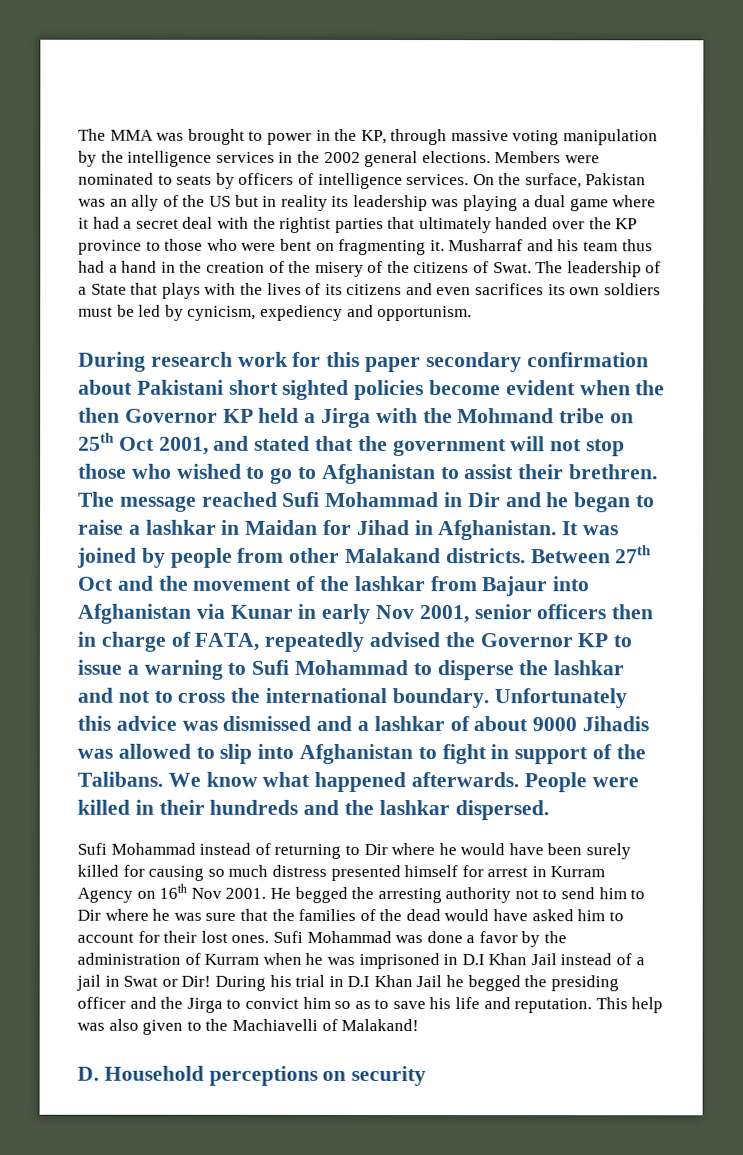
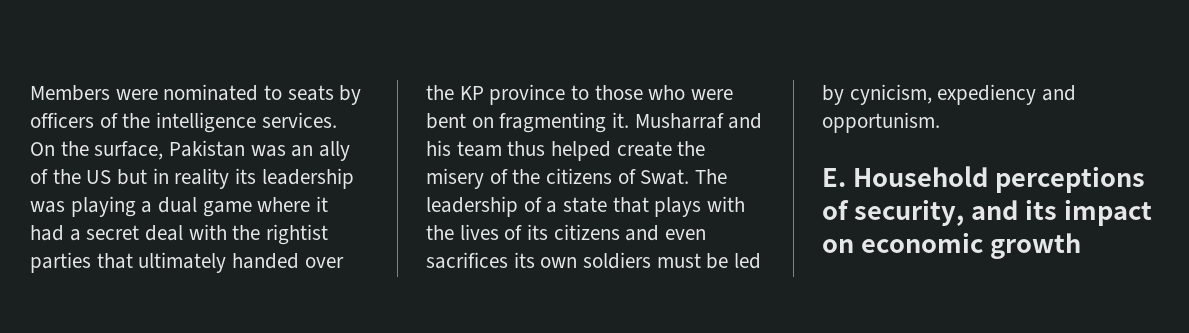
[78,128,659,146] [78,150,491,168] The MMA was brought to power in the KP, through massive voting manipulation by the intelligence services in the 2002 general elections. -> (30, 93) none
(314, 178) none -> [122,113,151,128] the
[78,260,285,273] had a hand in the creation of -> [551,141,672,161] helped create
[90,283,127,295] State -> [563,197,608,213] state
[78,351,649,373] [78,379,666,401] [78,407,635,428] [78,432,626,457] [78,463,659,485] [78,491,656,513] [78,519,620,541] [77,545,653,568] [77,575,591,597] [77,603,654,624] [77,631,633,652] [77,659,625,681] [77,687,627,709] [77,715,650,732] [77,743,646,765] [77,771,639,793] [77,799,549,821] [77,842,632,860] [77,864,606,882] [77,883,646,904] [77,908,624,922] [77,930,568,948] [77,952,645,970] [76,974,619,992] [77,996,664,1014] [77,1018,420,1035] [77,1065,427,1087] During research work for this paper secondary confirmation about Pakistani short sighted policies become evident when the then Governor KP held a Jirga with the Mohmand tribe on 25th Oct 2001, and stated that the government will not stop those who wished to go to Afghanistan to assist their brethren. The message reached Sufi Mohammad in Dir and he began to raise a lashkar in Maidan for Jihad in Afghanistan. It was joined by people from other Malakand districts. Between 27th Oct and the movement of the lashkar from Bajaur into Afghanistan via Kunar in early Nov 2001, senior officers then in charge of FATA, repeatedly advised the Governor KP to issue a warning to Sufi Mohammad to disperse the lashkar and not to cross the international boundary. Unfortunately this advice was dismissed and a lashkar of about 9000 Jihadis was allowed to slip into Afghanistan to fight in support of the Talibans. We know what happened afterwards. People were killed in their hundreds and the lashkar dispersed. // Sufi Mohammad instead of returning to Dir where he would have been surely killed for causing so much distress presented himself for arrest in Kurram Agency on 16th Nov 2001. He begged the arresting authority not to send him to Dir where he was sure that the families of the dead would have asked him to account for their lost ones. Sufi Mohammad was done a favor by the administration of Kurram when he was imprisoned in D.I Khan Jail instead of a jail in Swat or Dir! During his trial in D.I Khan Jail he begged the presiding officer and the Jirga to convict him so as to save his life and reputation. This help was also given to the Machiavelli of Malakand! // D. Household perceptions on security -> [822,166,1145,193] [822,199,1152,226] [822,232,1081,259] E. Household perceptions of security, and its impact on economic growth

